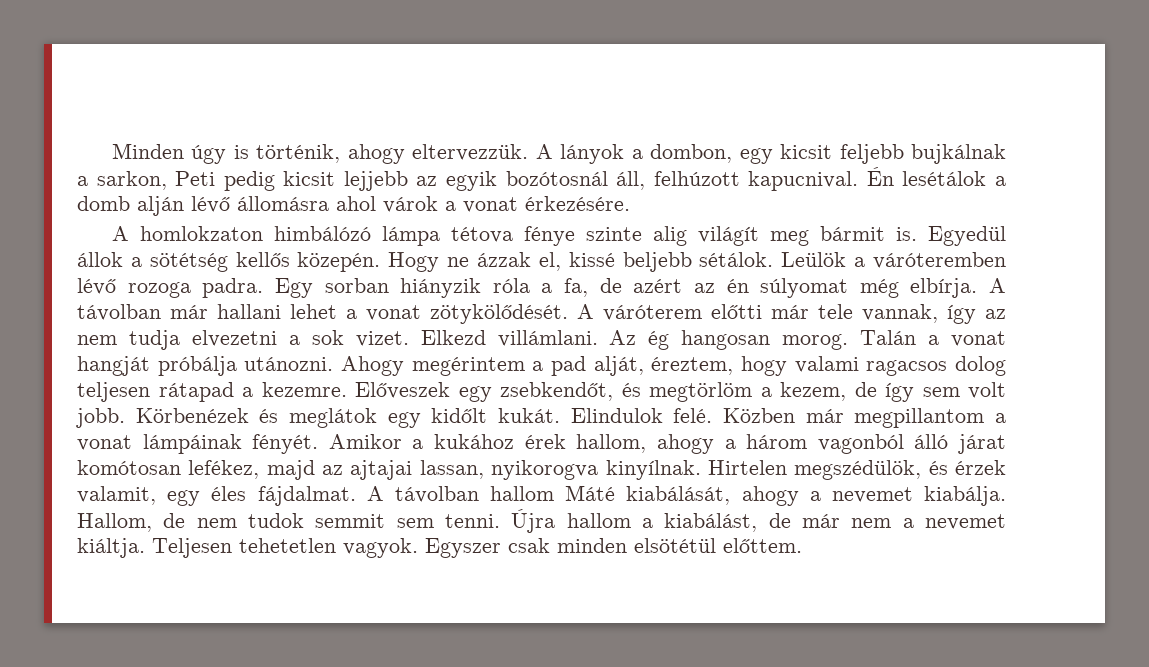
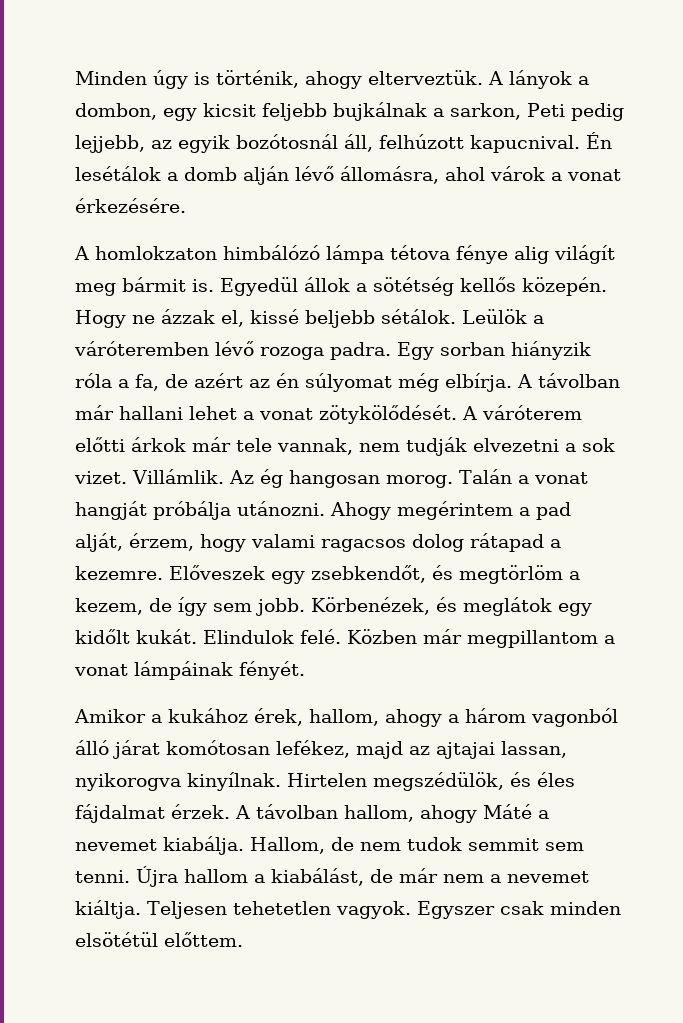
[412,144,529,161] eltervezzük. -> [368,70,483,85] elterveztük.
[283,171,408,191] kicsit lejjebb -> [75,135,145,153] lejjebb,
[237,196,329,211] állomásra -> [340,166,439,184] állomásra,
[585,227,642,241] szinte -> (508, 254) none
(762, 311) none -> [131,437,186,452] árkok
[947,304,1006,324] [77,330,180,350] így az nem tudja -> [359,437,467,456] nem tudják
[420,330,598,347] Elkezd villámlani. -> [132,469,224,484] Villámlik.
[651,357,734,375] éreztem, -> [129,533,194,551] érzem,
[77,382,150,402] teljesen -> (464, 543) none
[968,382,1006,399] [76,408,249,428] volt jobb. Körbenézek -> [256,597,430,616] jobb. Körbenézek,
(319, 444) none -> (305, 670) //
[524,434,566,449] érek -> [254,708,303,726] érek,
[955,460,1007,475] [77,485,799,506] érzek valamit, egy éles fájdalmat. A távolban hallom Máté kiabálását, ahogy -> [537,772,575,787] [75,804,532,823] éles fájdalmat érzek. A távolban hallom, ahogy Máté

